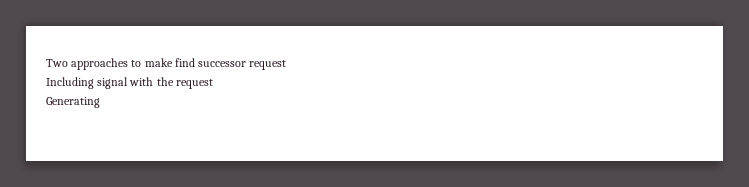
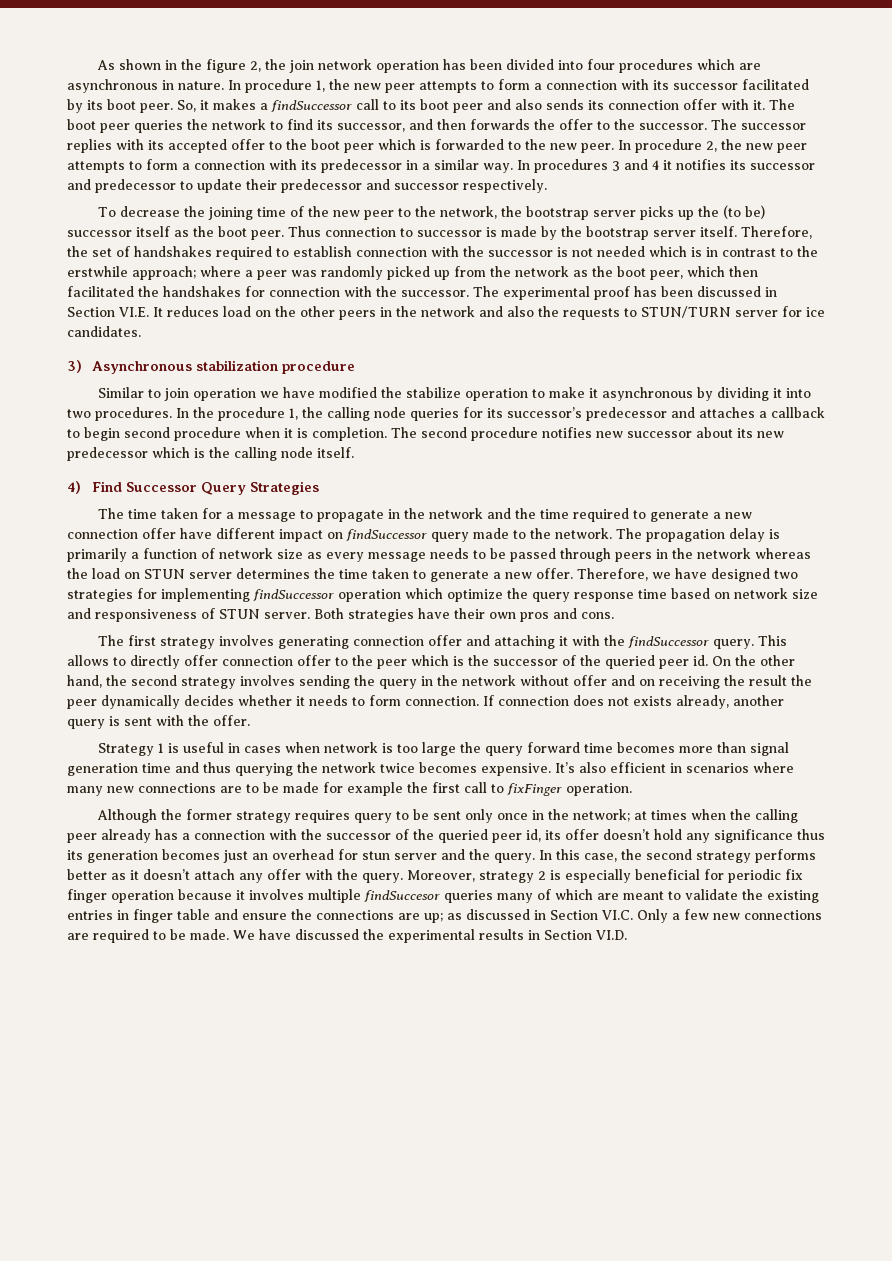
[46,58,287,70] [46,77,213,89] [46,97,100,108] Two approaches to make find successor request // Including signal with the request // Generating -> [96,59,761,73] [67,79,809,93] [67,99,795,113] [67,119,806,133] [67,139,807,153] [67,159,815,173] [67,179,547,193] [97,205,765,220] [67,226,812,240] [67,246,818,260] [67,266,758,280] [67,286,777,300] [67,306,825,320] [67,326,141,337] [67,360,355,374] [97,387,811,401] [67,407,825,421] [67,427,784,441] [67,447,354,461] [67,481,319,495] [97,508,752,522] [67,528,780,542] [67,548,811,562] [67,568,798,582] [67,588,818,602] [67,608,614,622] [97,635,787,649] [67,655,795,669] [67,675,812,689] [67,695,784,709] [67,715,250,729] [97,742,789,756] [67,762,794,776] [67,782,632,796] [96,809,798,823] [67,829,825,843] [67,849,816,863] [67,869,803,883] [67,889,819,903] [67,909,822,923] [67,929,627,943] As shown in the figure 2, the join network operation has been divided into four procedures which are asynchronous in nature. In procedure 1, the new peer attempts to form a connection with its successor facilitated by its boot peer. So, it makes a findSuccessor call to its boot peer and also sends its connection offer with it. The boot peer queries the network to find its successor, and then forwards the offer to the successor. The successor replies with its accepted offer to the boot peer which is forwarded to the new peer. In procedure 2, the new peer attempts to form a connection with its predecessor in a similar way. In procedures 3 and 4 it notifies its successor and predecessor to update their predecessor and successor respectively. // To decrease the joining time of the new peer to the network, the bootstrap server picks up the (to be) successor itself as the boot peer. Thus connection to successor is made by the bootstrap server itself. Therefore, the set of handshakes required to establish connection with the successor is not needed which is in contrast to the erstwhile approach; where a peer was randomly picked up from the network as the boot peer, which then facilitated the handshakes for connection with the successor. The experimental proof has been discussed in Section VI.E. It reduces load on the other peers in the network and also the requests to STUN/TURN server for ice candidates. // 3) Asynchronous stabilization procedure // Similar to join operation we have modified the stabilize operation to make it asynchronous by dividing it into two procedures. In the procedure 1, the calling node queries for its successor’s predecessor and attaches a callback to begin second procedure when it is completion. The second procedure notifies new successor about its new predecessor which is the calling node itself. // 4) Find Successor Query Strategies // The time taken for a message to propagate in the network and the time required to generate a new connection offer have different impact on findSuccessor query made to the network. The propagation delay is primarily a function of network size as every message needs to be passed through peers in the network whereas the load on STUN server determines the time taken to generate a new offer. Therefore, we have designed two strategies for implementing findSuccessor operation which optimize the query response time based on network size and responsiveness of STUN server. Both strategies have their own pros and cons. // The first strategy involves generating connection offer and attaching it with the findSuccessor query. This allows to directly offer connection offer to the peer which is the successor of the queried peer id. On the other hand, the second strategy involves sending the query in the network without offer and on receiving the result the peer dynamically decides whether it needs to form connection. If connection does not exists already, another query is sent with the offer. // Strategy 1 is useful in cases when network is too large the query forward time becomes more than signal generation time and thus querying the network twice becomes expensive. It’s also efficient in scenarios where many new connections are to be made for example the first call to fixFinger operation. // Although the former strategy requires query to be sent only once in the network; at times when the calling peer already has a connection with the successor of the queried peer id, its offer doesn’t hold any significance thus its generation becomes just an overhead for stun server and the query. In this case, the second strategy performs better as it doesn’t attach any offer with the query. Moreover, strategy 2 is especially beneficial for periodic fix finger operation because it involves multiple findSuccesor queries many of which are meant to validate the existing entries in finger table and ensure the connections are up; as discussed in Section VI.C. Only a few new connections are required to be made. We have discussed the experimental results in Section VI.D.

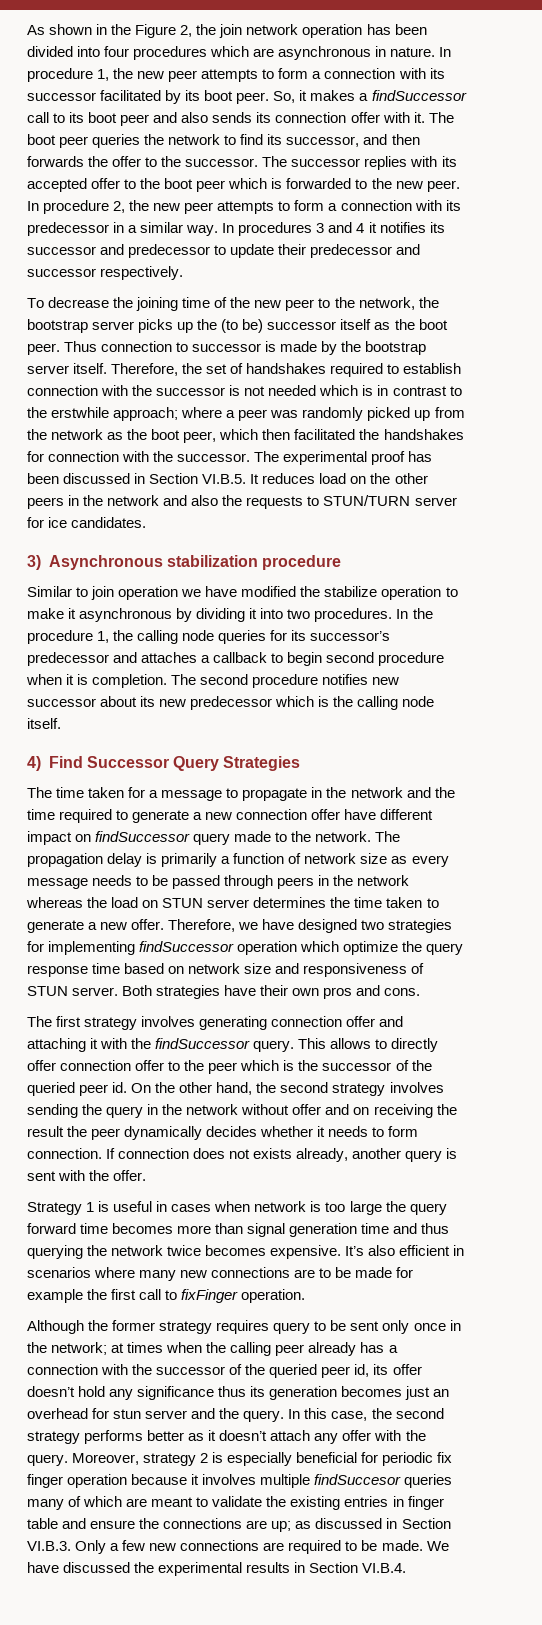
[205,59,246,73] figure -> [135,24,177,38] Figure
[119,307,149,317] VI.E. -> [202,474,247,484] VI.B.5.
[602,910,633,920] VI.C. -> [27,1541,71,1551] VI.B.3.
[596,930,627,940] VI.D. -> [362,1563,407,1573] VI.B.4.

